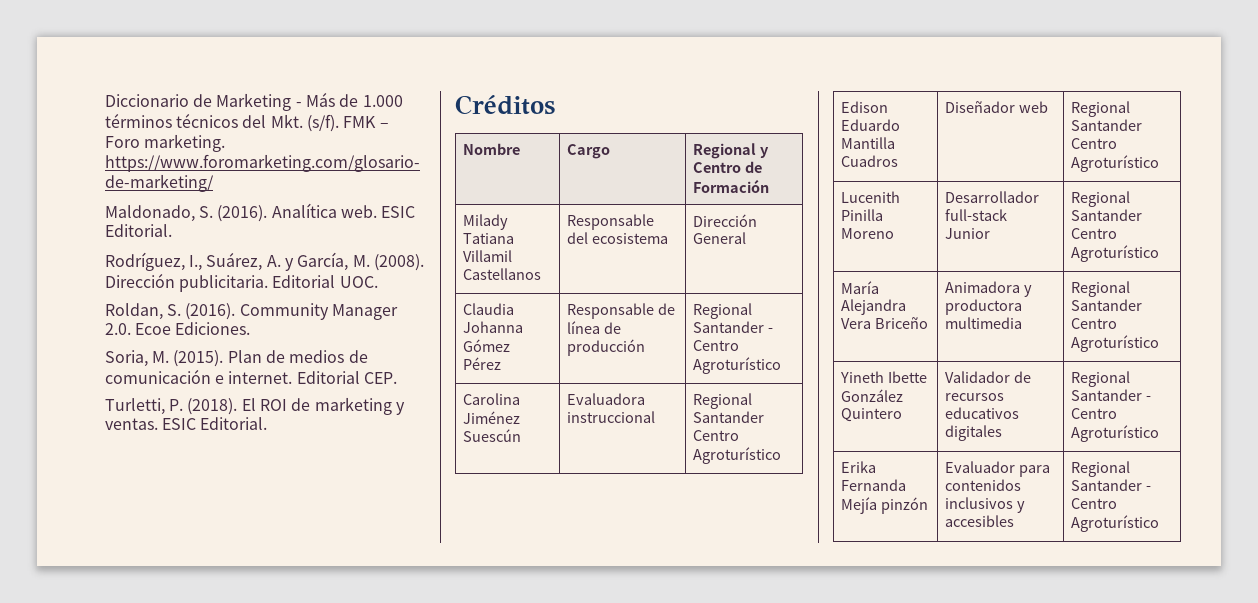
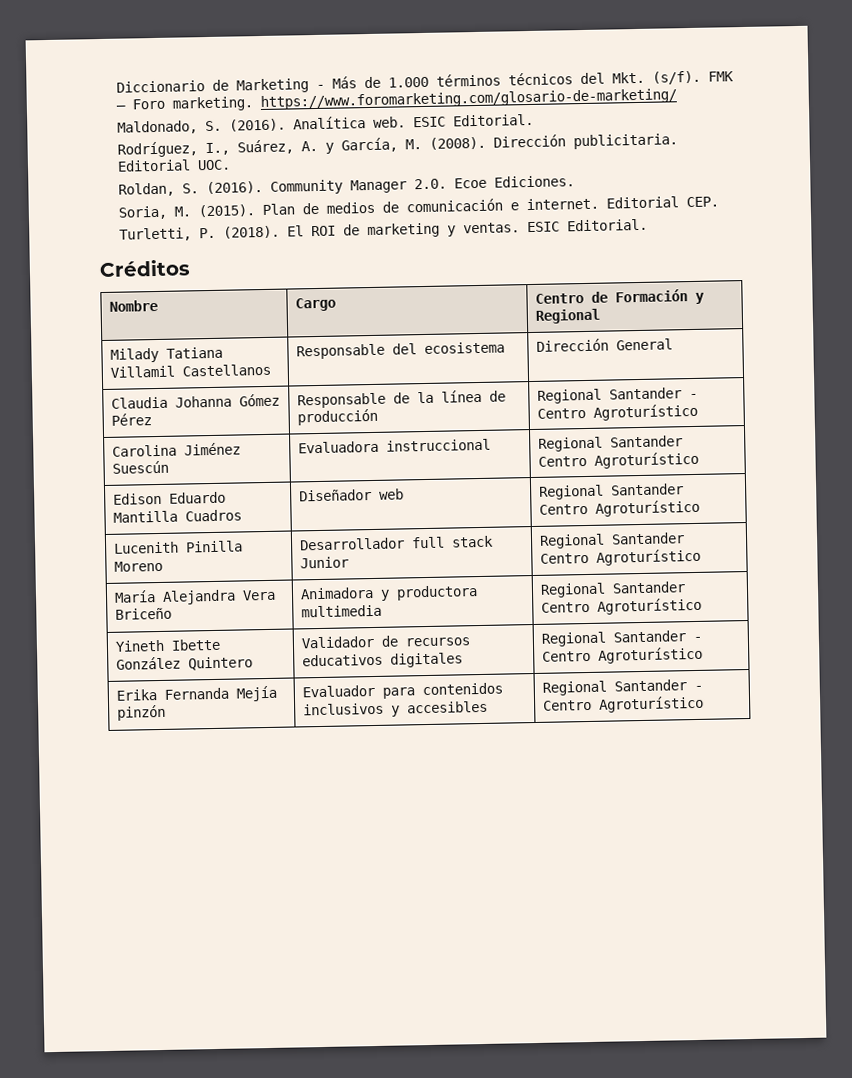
[693,143,770,159] Regional y -> (337, 304) none
(770, 186) none -> [695,292,706,304] [535,308,601,324] y Regional
(676, 309) none -> [417,391,435,404] la
[945,209,1008,221] full-stack -> [411,535,495,549] full stack

